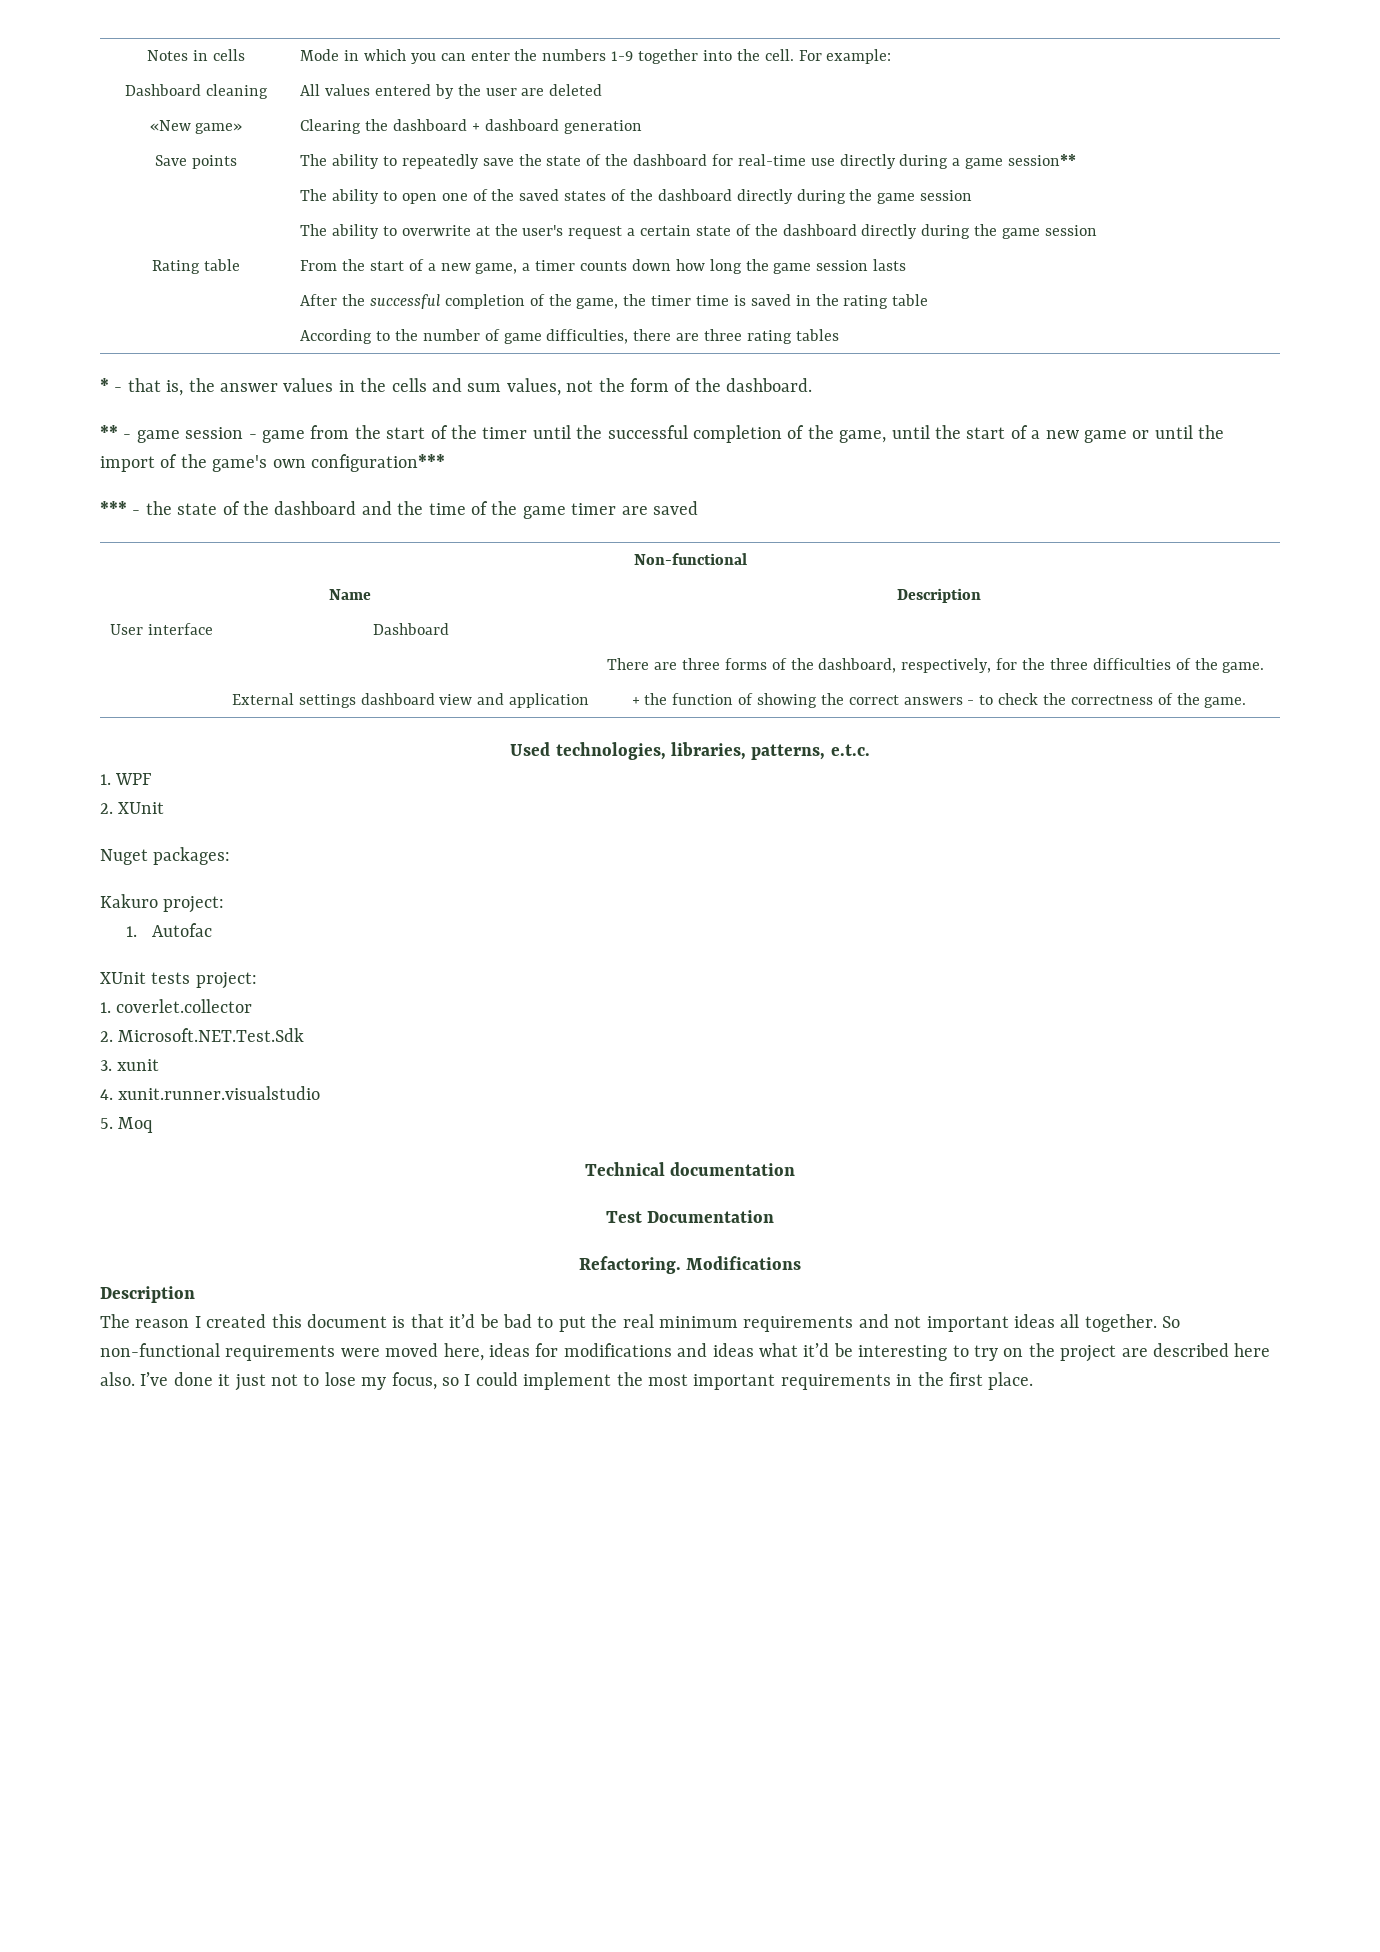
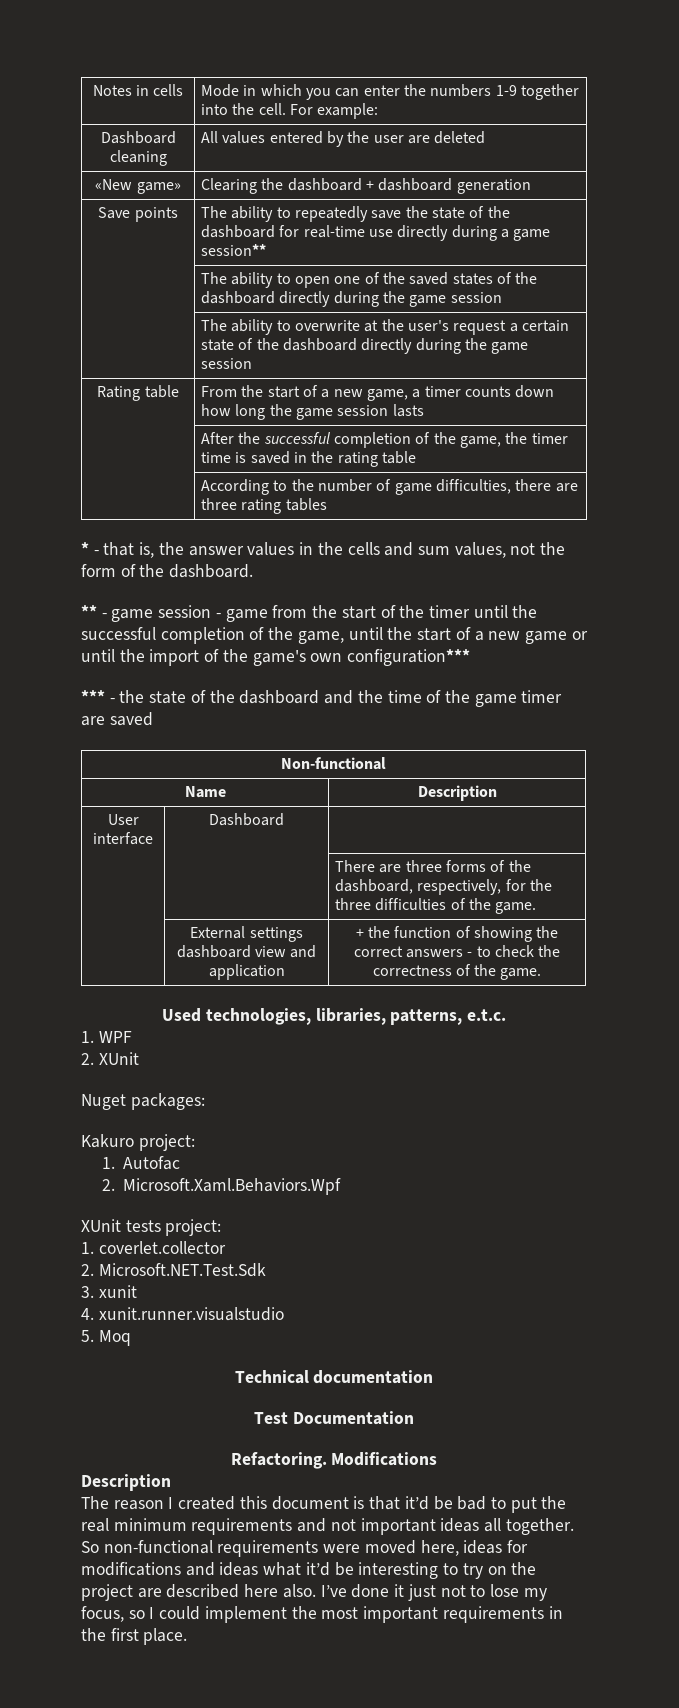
(212, 930) none -> [101,1178,342,1195] // 2. Microsoft.Xaml.Behaviors.Wpf

